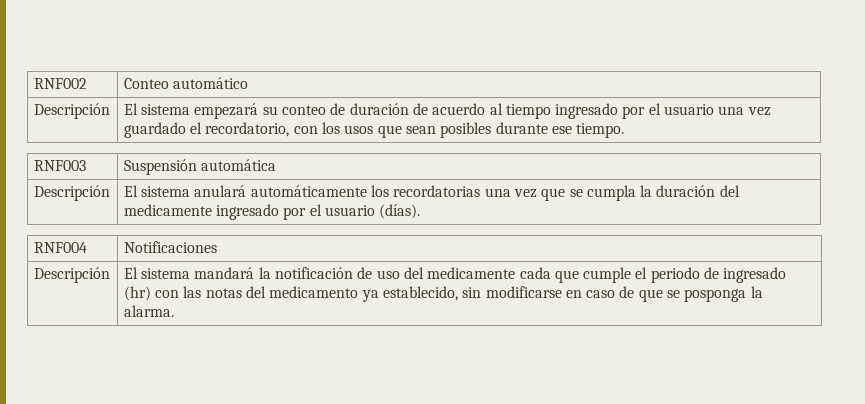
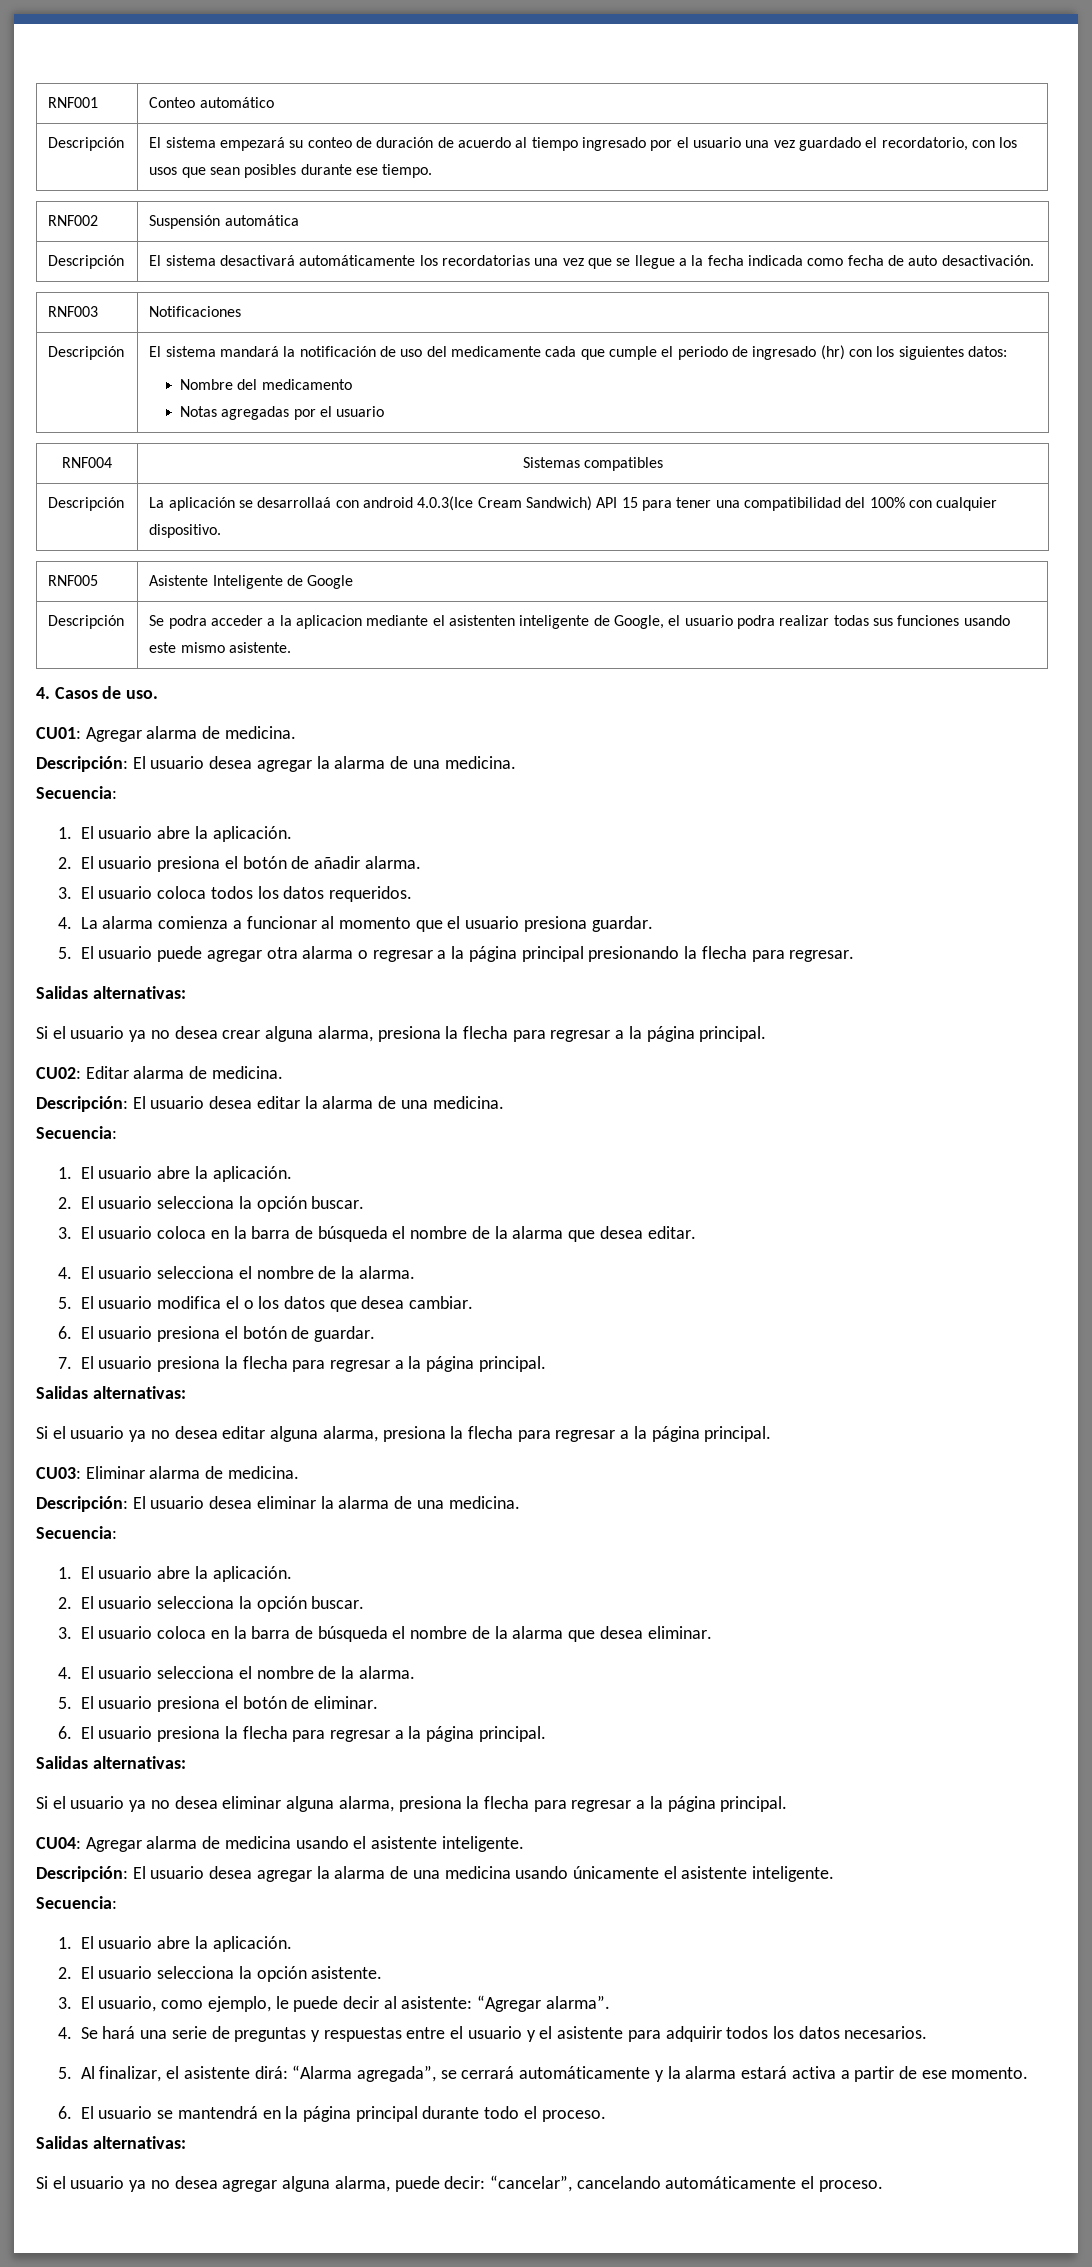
[33,78,87,89] RNF002 -> [48,97,99,108] RNF001
[33,160,86,171] RNF003 -> [48,215,99,226] RNF002
[194,185,247,197] anulará -> [220,255,296,266] desactivará
[586,185,740,201] [123,204,421,220] [33,242,87,253] cumpla la duración del medicamente ingresado por el usuario (días). // RNF004 -> [634,255,1034,269] [48,306,99,317] llegue a la fecha indicada como fecha de auto desactivación. // RNF003
[183,286,763,302] [123,305,174,317] las notas del medicamento ya establecido, sin modificarse en caso de que se posponga la alarma. -> [876,346,1007,360] [180,379,352,390] [180,406,385,420] [62,457,112,468] [522,457,664,471] [48,497,125,511] [149,496,998,511] [149,524,222,538] [48,575,99,586] [149,575,354,589] [48,615,125,629] [149,615,1010,629] [149,642,292,653] [36,686,159,699] [36,726,296,742] [36,756,516,772] [36,786,117,799] [57,826,292,842] [57,856,421,872] [57,886,413,902] [57,916,653,932] [57,946,855,962] [36,986,186,999] [36,1026,767,1042] [36,1066,283,1079] [36,1096,504,1112] [36,1126,117,1139] [57,1166,292,1182] [57,1196,365,1212] [57,1226,696,1242] [57,1266,415,1279] [57,1296,474,1312] [57,1326,376,1342] [57,1356,546,1372] [36,1386,186,1399] [36,1426,772,1442] [36,1466,299,1479] [36,1496,520,1512] [36,1526,117,1539] [57,1566,292,1582] [57,1596,365,1612] [57,1626,712,1642] [57,1666,415,1679] [57,1696,379,1712] [57,1726,546,1742] [36,1756,186,1769] [36,1796,788,1812] [36,1836,524,1852] [36,1866,835,1882] [36,1896,117,1909] [57,1936,292,1952] [57,1966,383,1982] [57,1995,610,2012] [57,2026,928,2042] [57,2065,1029,2082] [57,2106,606,2122] [36,2136,186,2149] [36,2175,883,2192] los siguientes datos: // Nombre del medicamento // Notas agregadas por el usuario // RNF004 | Sistemas compatibles // Descripción | La aplicación se desarrollaá con android 4.0.3(Ice Cream Sandwich) API 15 para tener una compatibilidad del 100% con cualquier dispositivo. // RNF005 | Asistente Inteligente de Google // Descripción | Se podra acceder a la aplicacion mediante el asistenten inteligente de Google, el usuario podra realizar todas sus funciones usando este mismo asistente. // 4. Casos de uso. // CU01: Agregar alarma de medicina. // Descripción: El usuario desea agregar la alarma de una medicina. // Secuencia: // 1. El usuario abre la aplicación. // 2. El usuario presiona el botón de añadir alarma. // 3. El usuario coloca todos los datos requeridos. // 4. La alarma comienza a funcionar al momento que el usuario presiona guardar. // 5. El usuario puede agregar otra alarma o regresar a la página principal presionando la flecha para regresar. // Salidas alternativas: // Si el usuario ya no desea crear alguna alarma, presiona la flecha para regresar a la página principal. // CU02: Editar alarma de medicina. // Descripción: El usuario desea editar la alarma de una medicina. // Secuencia: // 1. El usuario abre la aplicación. // 2. El usuario selecciona la opción buscar. // 3. El usuario coloca en la barra de búsqueda el nombre de la alarma que desea editar. // 4. El usuario selecciona el nombre de la alarma. // 5. El usuario modifica el o los datos que desea cambiar. // 6. El usuario presiona el botón de guardar. // 7. El usuario presiona la flecha para regresar a la página principal. // Salidas alternativas: // Si el usuario ya no desea editar alguna alarma, presiona la flecha para regresar a la página principal. // CU03: Eliminar alarma de medicina. // Descripción: El usuario desea eliminar la alarma de una medicina. // Secuencia: // 1. El usuario abre la aplicación. // 2. El usuario selecciona la opción buscar. // 3. El usuario coloca en la barra de búsqueda el nombre de la alarma que desea eliminar. // 4. El usuario selecciona el nombre de la alarma. // 5. El usuario presiona el botón de eliminar. // 6. El usuario presiona la flecha para regresar a la página principal. // Salidas alternativas: // Si el usuario ya no desea eliminar alguna alarma, presiona la flecha para regresar a la página principal. // CU04: Agregar alarma de medicina usando el asistente inteligente. // Descripción: El usuario desea agregar la alarma de una medicina usando únicamente el asistente inteligente. // Secuencia: // 1. El usuario abre la aplicación. // 2. El usuario selecciona la opción asistente. // 3. El usuario, como ejemplo, le puede decir al asistente: “Agregar alarma”. // 4. Se hará una serie de preguntas y respuestas entre el usuario y el asistente para adquirir todos los datos necesarios. // 5. Al finalizar, el asistente dirá: “Alarma agregada”, se cerrará automáticamente y la alarma estará activa a partir de ese momento. // 6. El usuario se mantendrá en la página principal durante todo el proceso. // Salidas alternativas: // Si el usuario ya no desea agregar alguna alarma, puede decir: “cancelar”, cancelando automáticamente el proceso.

